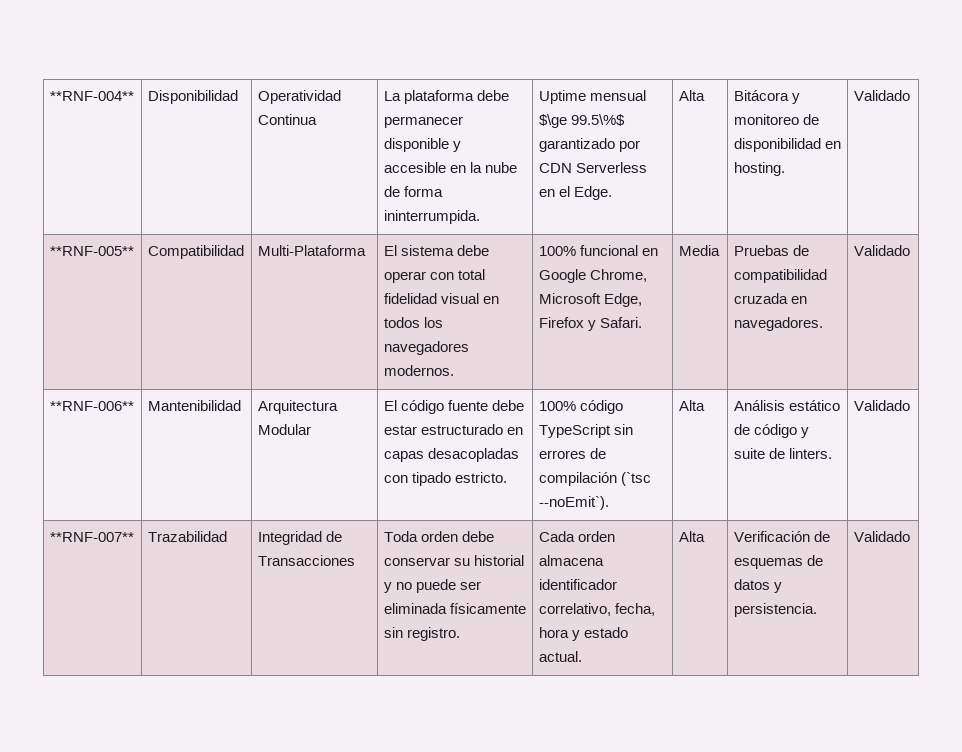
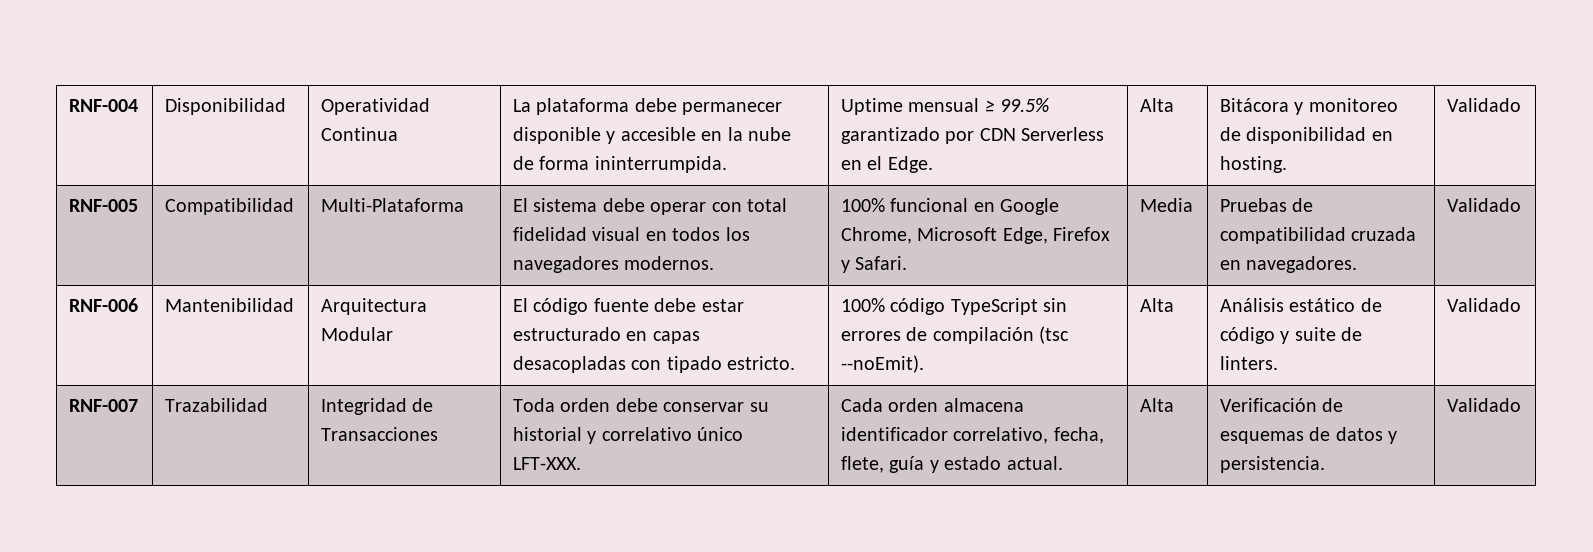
[49,91,134,101] **RNF-004** -> [69,99,139,112] RNF-004
[538,114,625,128] $\ge 99.5\%$ -> [984,98,1050,112] ≥ 99.5%
[49,246,134,256] **RNF-005** -> [69,199,139,212] RNF-005
[49,401,134,411] **RNF-006** -> [69,298,139,312] RNF-006
[620,472,651,486] [538,496,609,510] (`tsc --noEmit`). -> [1039,326,1070,344] [841,355,925,373] (tsc --noEmit).
[49,532,134,542] **RNF-007** -> [69,399,139,412] RNF-007
[395,579,481,593] [383,603,526,614] [383,627,460,641] no puede ser eliminada físicamente sin registro. -> [601,427,744,441] [513,457,582,470] correlativo único LFT-XXX.
[538,627,569,638] hora -> [841,456,925,473] flete, guía

